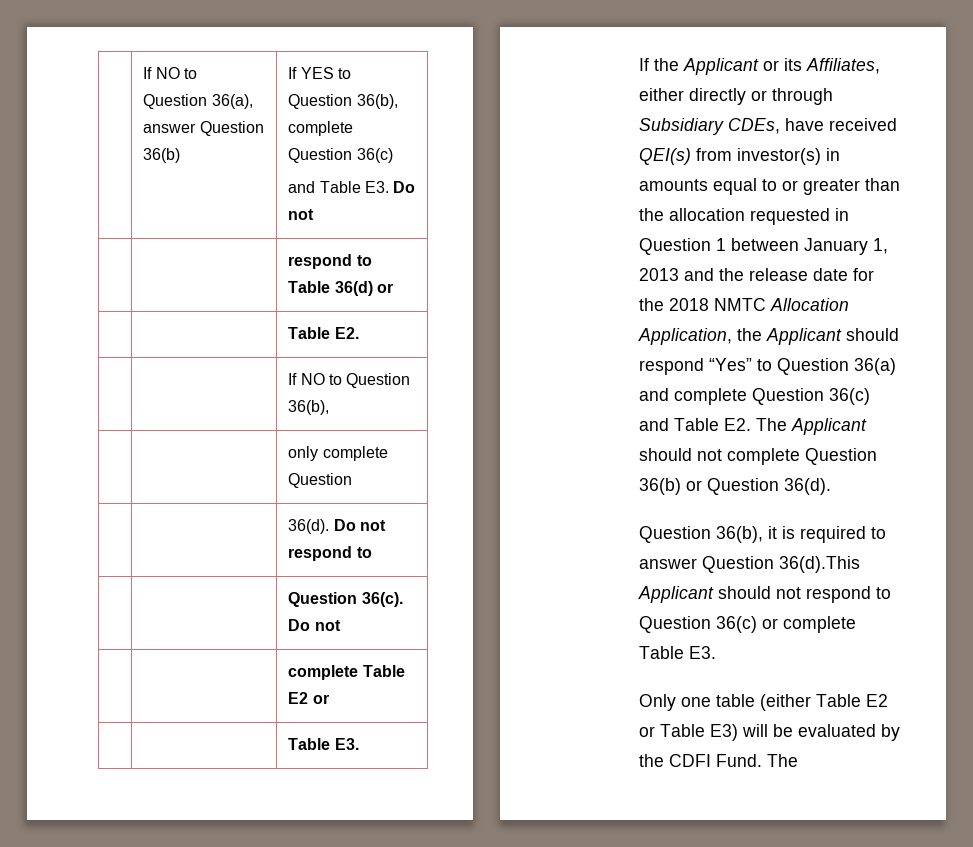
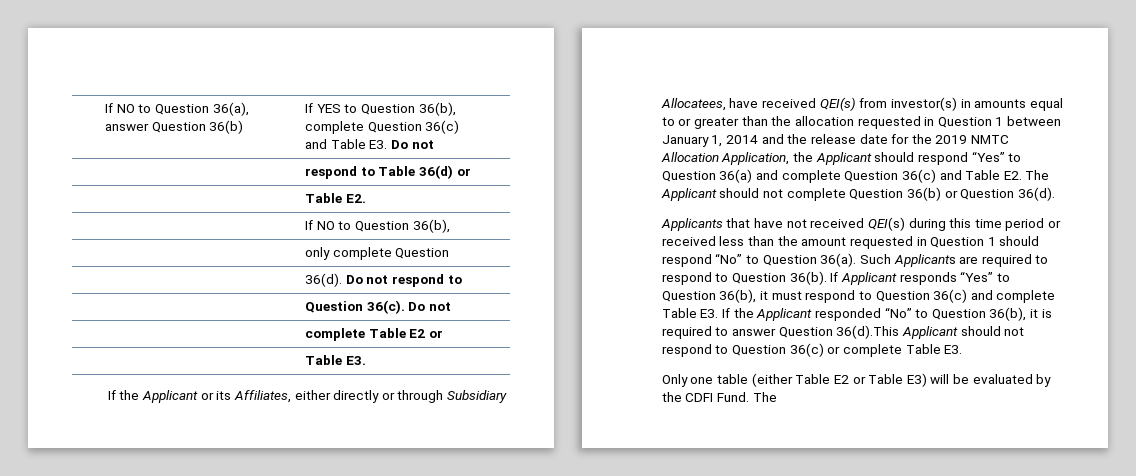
[727,118,780,134] CDEs, -> [660,98,726,111] Allocatees,
[638,268,679,281] 2013 -> [725,135,758,144] 2014
[668,298,709,311] 2018 -> [935,135,968,144] 2019
(831, 486) none -> [660,217,1062,231] [661,236,1040,249] [661,253,1049,267] [661,271,1010,285] [661,289,1056,303] [661,307,929,321] Applicants that have not received QEI(s) during this time period or received less than the amount requested in Question 1 should respond “No” to Question 36(a). Such Applicants are required to respond to Question 36(b). If Applicant responds “Yes” to Question 36(b), it must respond to Question 36(c) and complete Table E3. If the Applicant responded “No” to

